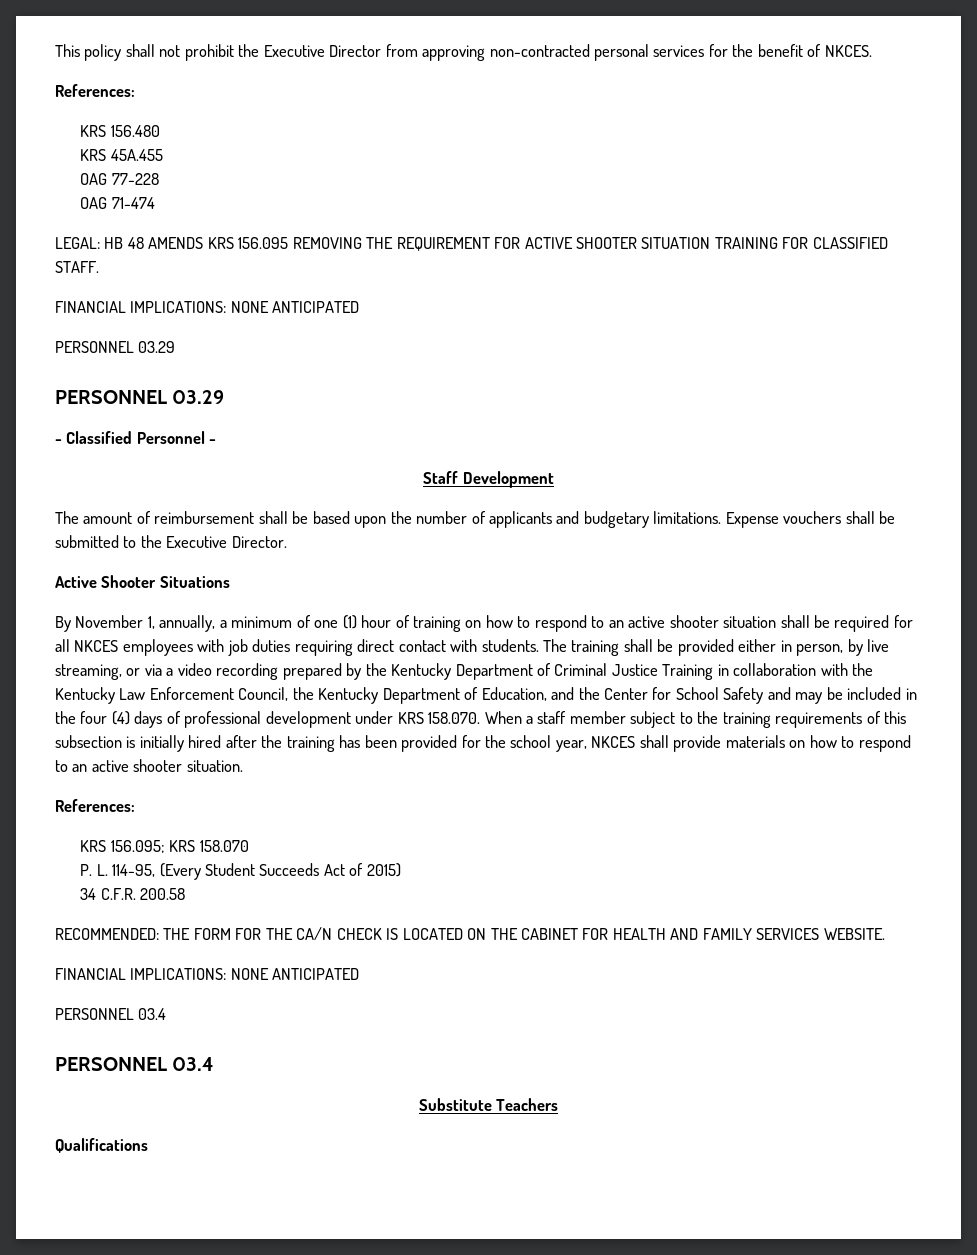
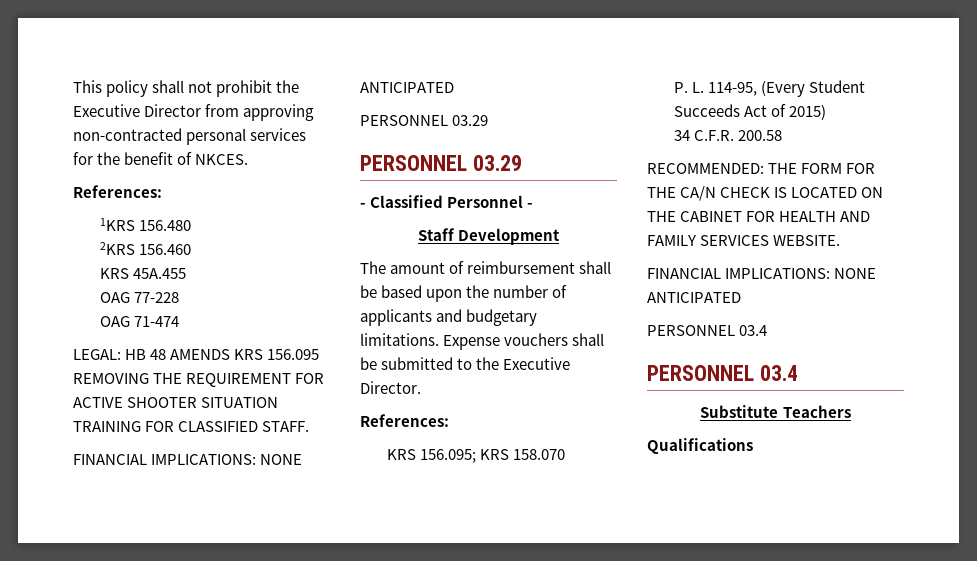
[80,125,107,137] KRS -> [100,218,136,231] 1KRS
(160, 131) none -> [100,242,192,255] // 2KRS 156.460
[55,575,230,588] [55,615,913,632] [55,639,890,656] [55,663,874,680] [55,687,917,704] [55,711,907,728] [55,735,911,752] [55,759,243,772] // Active Shooter Situations // By November 1, annually, a minimum of one (1) hour of training on how to respond to an active shooter situation shall be required for all NKCES employees with job duties requiring direct contact with students. The training shall be provided either in person, by live streaming, or via a video recording prepared by the Kentucky Department of Criminal Justice Training in collaboration with the Kentucky Law Enforcement Council, the Kentucky Department of Education, and the Center for School Safety and may be included in the four (4) days of professional development under KRS 158.070. When a staff member subject to the training requirements of this subsection is initially hired after the training has been provided for the school year, NKCES shall provide materials on how to respond to an active shooter situation. -> (421, 387) none

